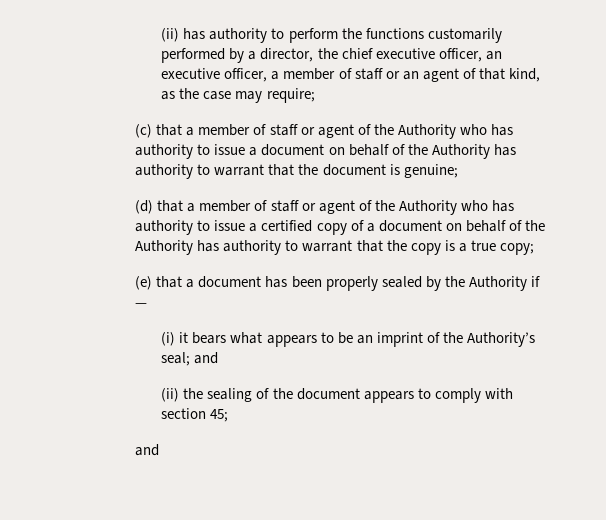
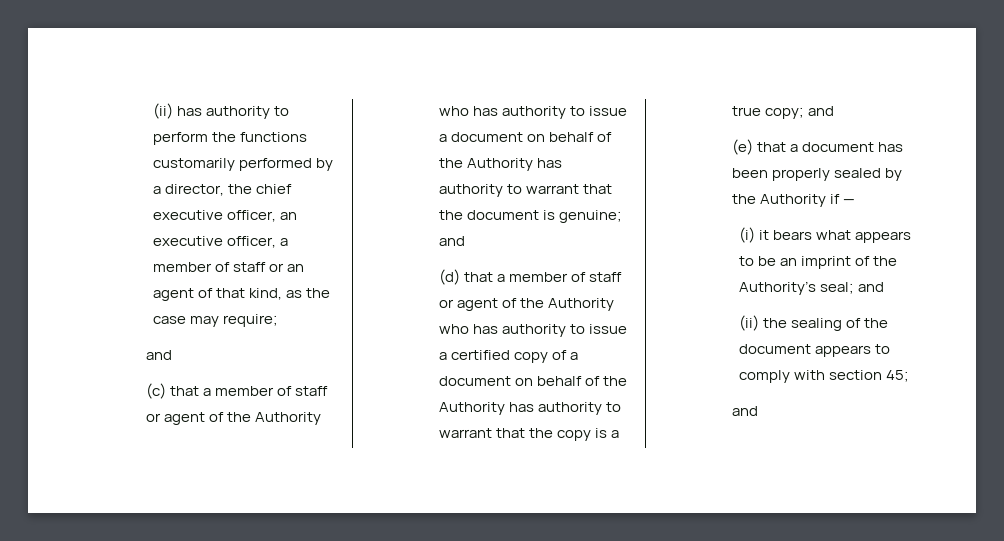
(315, 95) none -> [145,350,172,360] // and
(458, 171) none -> [438,236,465,246] and
(534, 249) none -> [807,106,834,116] and

